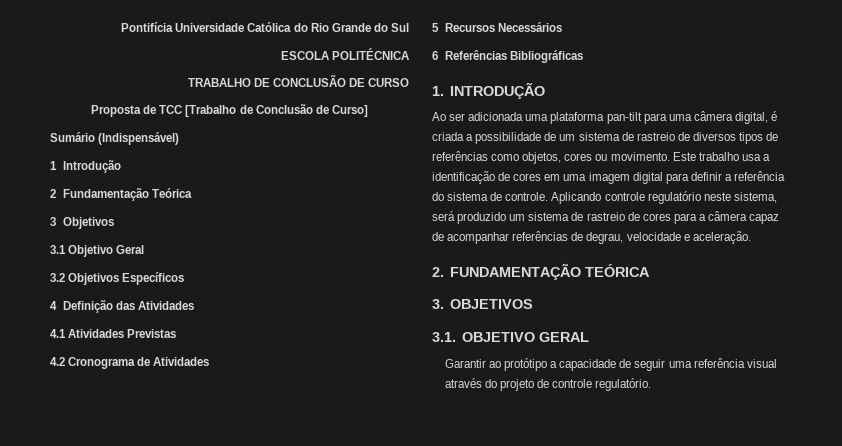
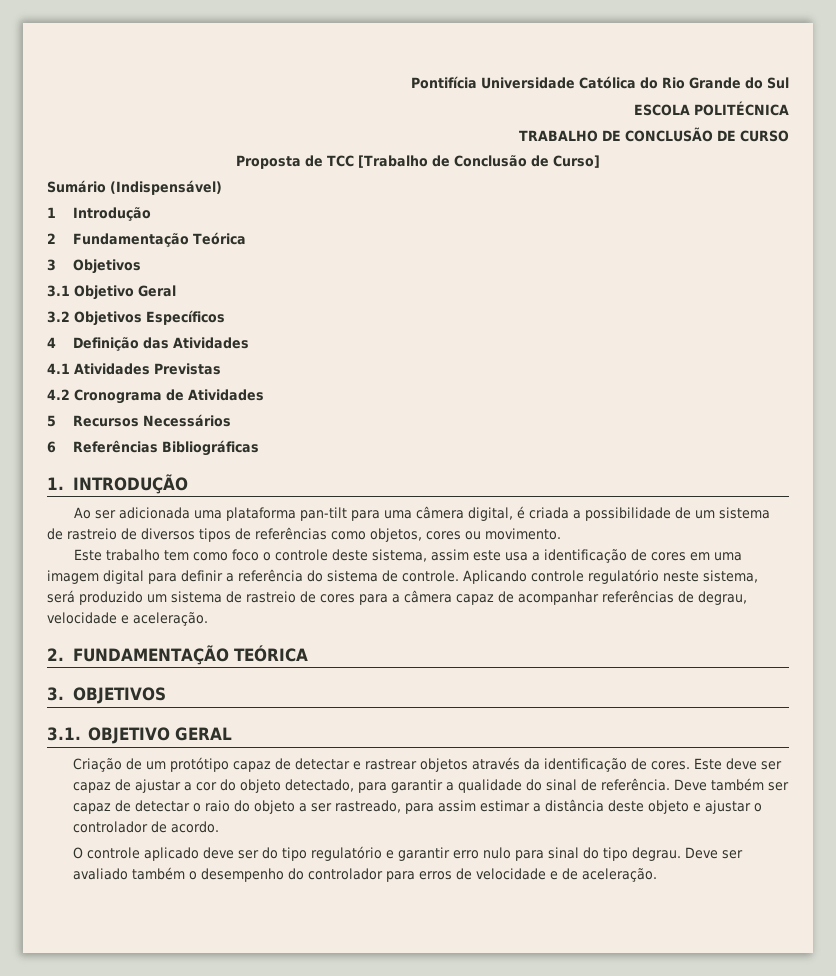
(670, 156) none -> (561, 534) //
(739, 156) none -> [163,549,501,562] tem como foco o controle deste sistema, assim este
[444,358,777,371] [444,378,652,391] Garantir ao protótipo a capacidade de seguir uma referência visual através do projeto de controle regulatório. -> [73,757,783,772] [73,778,790,793] [73,799,763,814] [73,821,220,833] [73,846,744,861] [73,867,658,882] Criação de um protótipo capaz de detectar e rastrear objetos através da identificação de cores. Este deve ser capaz de ajustar a cor do objeto detectado, para garantir a qualidade do sinal de referência. Deve também ser capaz de detectar o raio do objeto a ser rastreado, para assim estimar a distância deste objeto e ajustar o controlador de acordo. // O controle aplicado deve ser do tipo regulatório e garantir erro nulo para sinal do tipo degrau. Deve ser avaliado também o desempenho do controlador para erros de velocidade e de aceleração.

